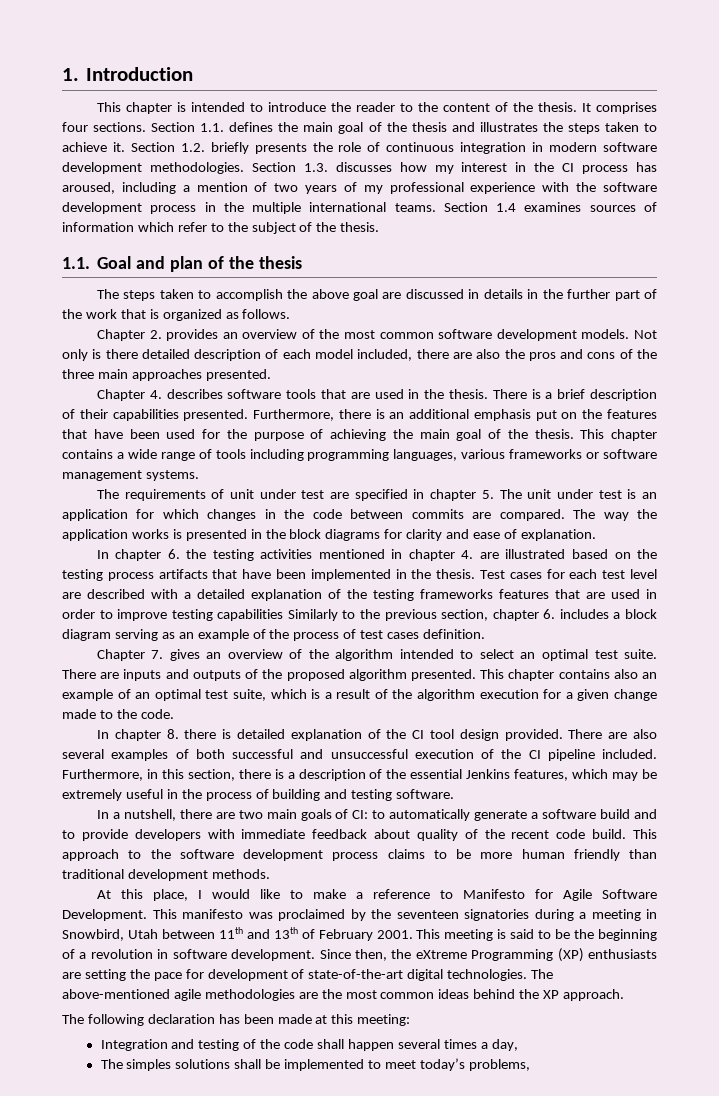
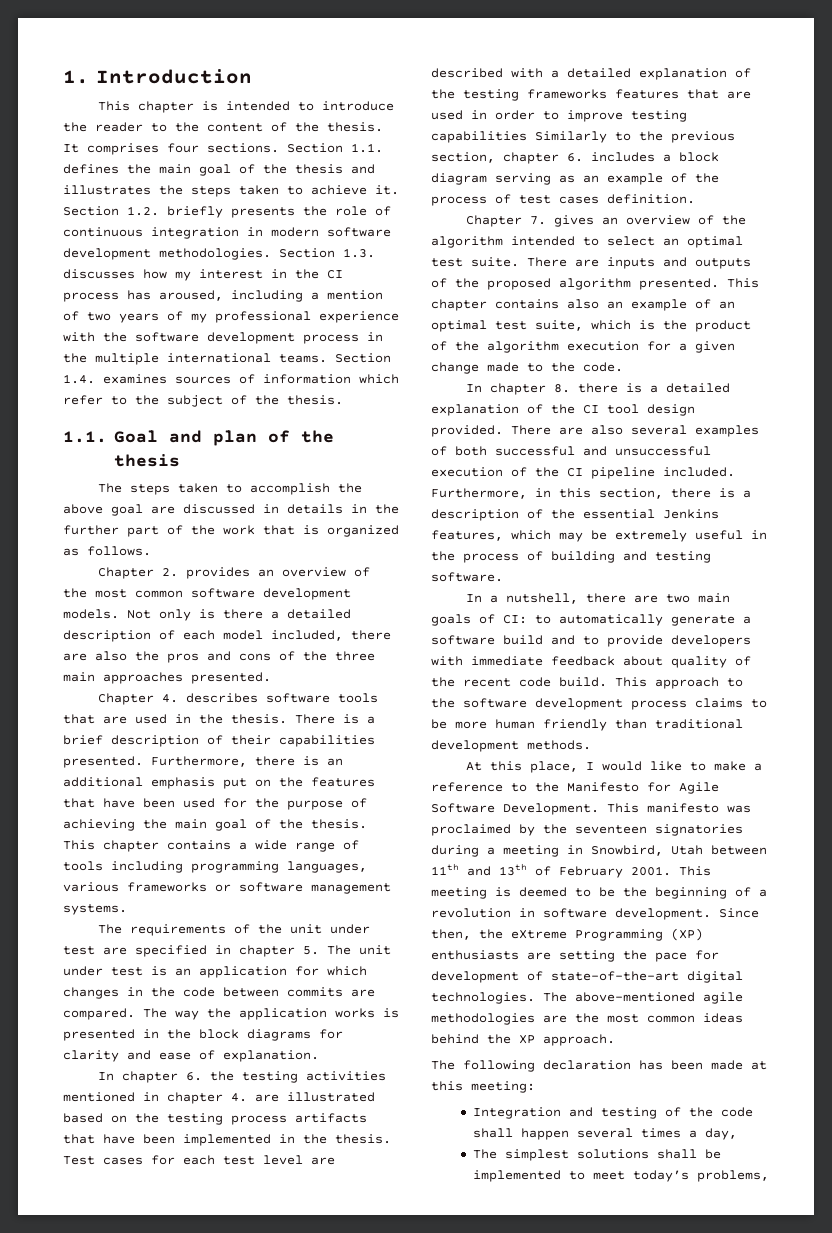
[496,203,517,212] 1.4 -> [63,374,95,384] 1.4.
(138, 354) none -> [271,611,279,619] a
(225, 494) none -> [257,924,282,934] the
[324,689,371,699] a result -> [663,320,751,332] the product
(232, 734) none -> [649,385,658,393] a
(453, 894) none -> [535,782,559,792] the
[510,929,535,939] said -> [519,887,567,897] deemed
[126,1059,172,1071] simples -> [504,1149,569,1161] simplest

